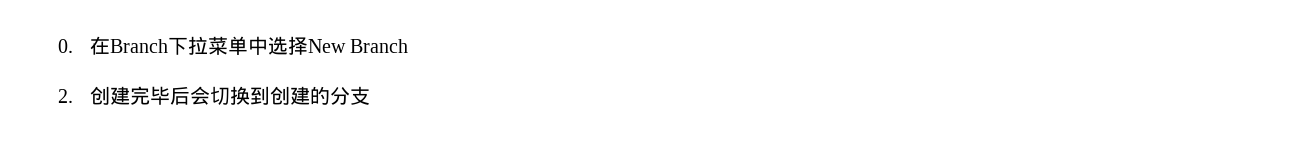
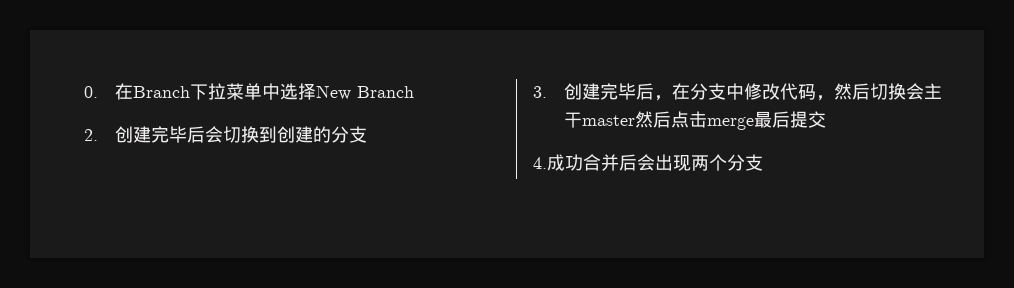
(370, 95) none -> [533,83,942,101] [563,111,826,130] [533,154,763,171] // 3.创建完毕后，在分支中修改代码，然后切换会主干master然后点击merge最后提交 // 4.成功合并后会出现两个分支

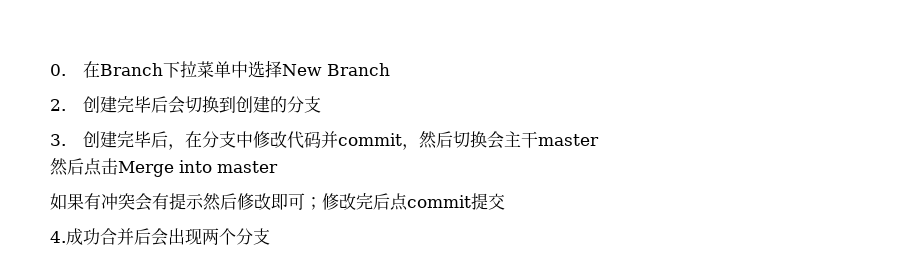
(816, 92) none -> [321,131,403,148] 并commit
(635, 120) none -> (600, 140) //
[706,111,790,130] merge最后 -> [118,160,278,177] [50,193,471,211] Merge into master // 如果有冲突会有提示然后修改即可；修改完后点commit

